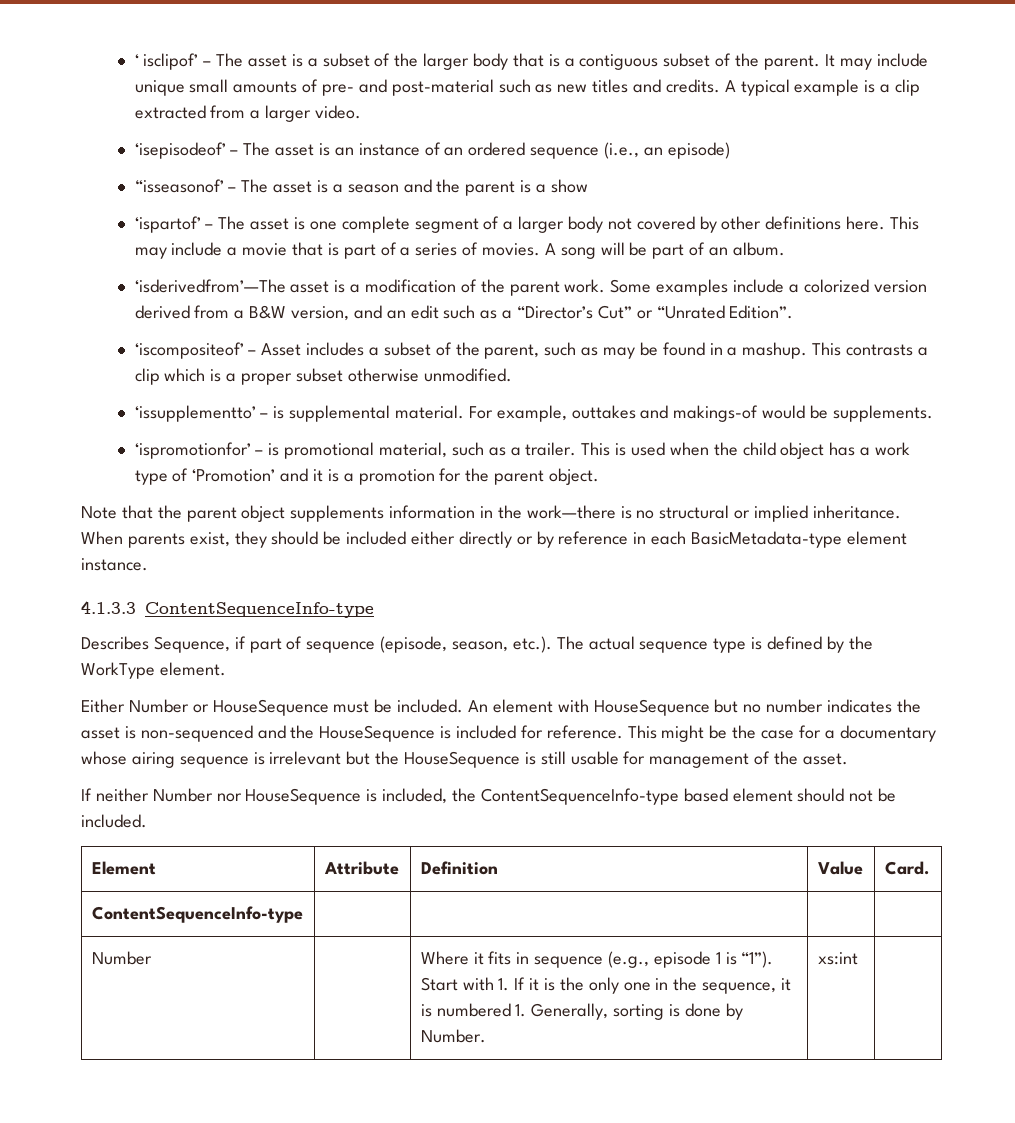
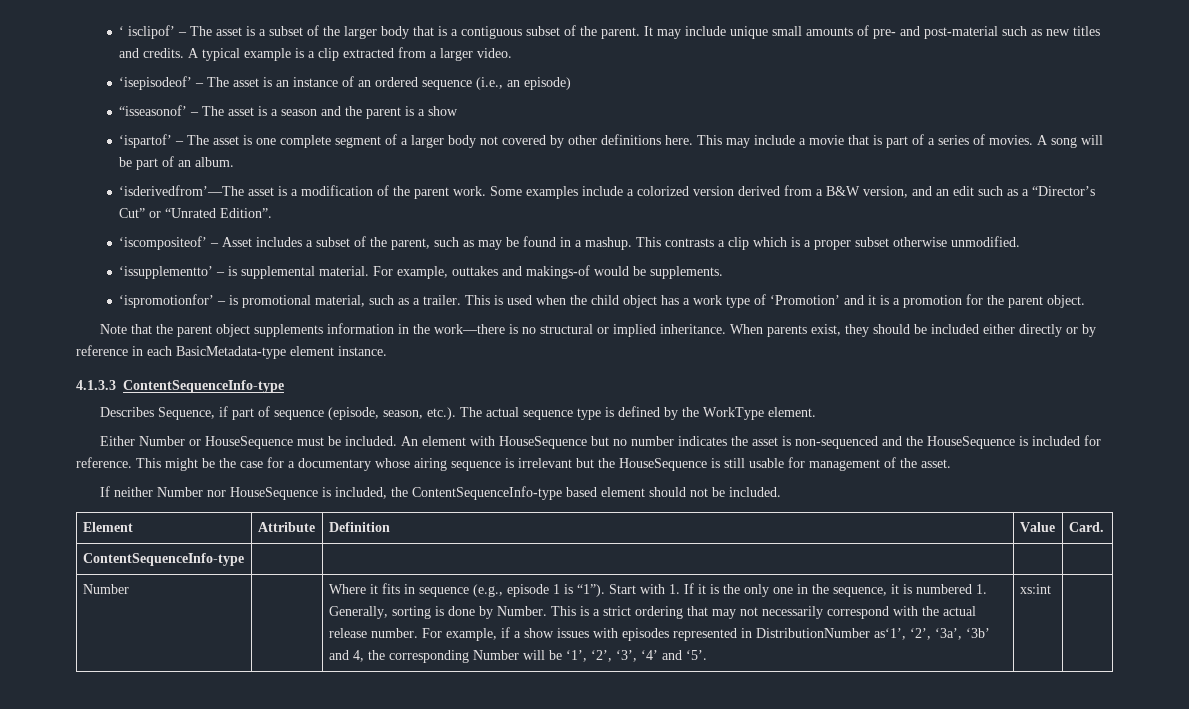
(486, 1036) none -> [550,606,976,619] [328,627,990,641] [328,650,707,663] This is a strict ordering that may not necessarily correspond with the actual release number. For example, if a show issues with episodes represented in DistributionNumber as‘1’, ‘2’, ‘3a’, ‘3b’ and 4, the corresponding Number will be ‘1’, ‘2’, ‘3’, ‘4’ and ‘5’.

